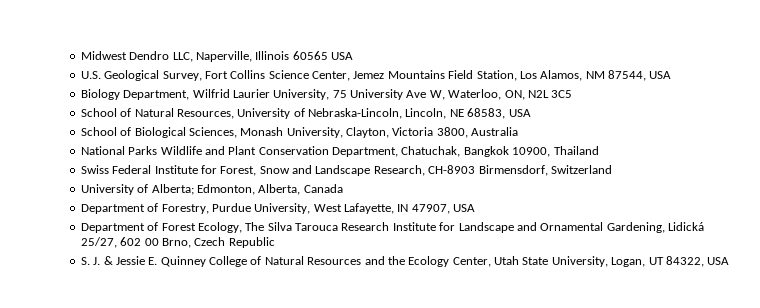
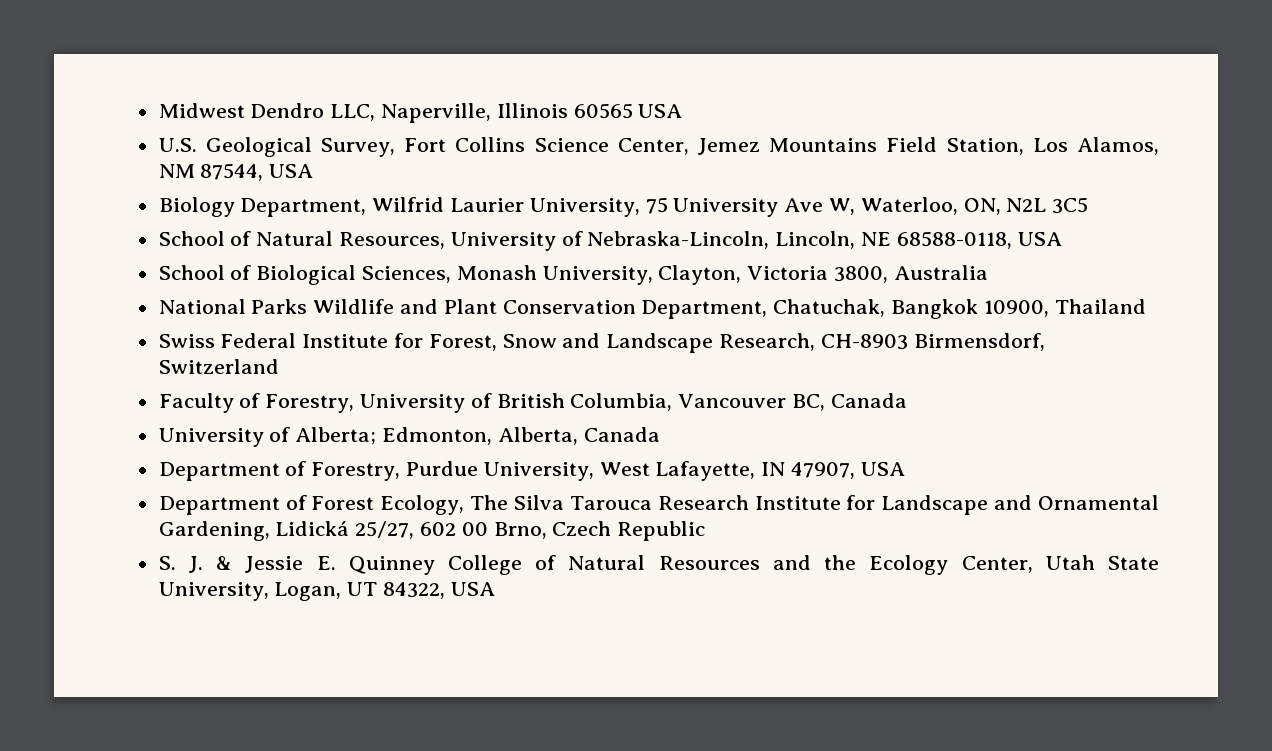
[467,108,506,119] 68583, -> [896,231,1012,249] 68588-0118,
(612, 169) none -> [158,393,907,413] // Faculty of Forestry, University of British Columbia, Vancouver BC, Canada

